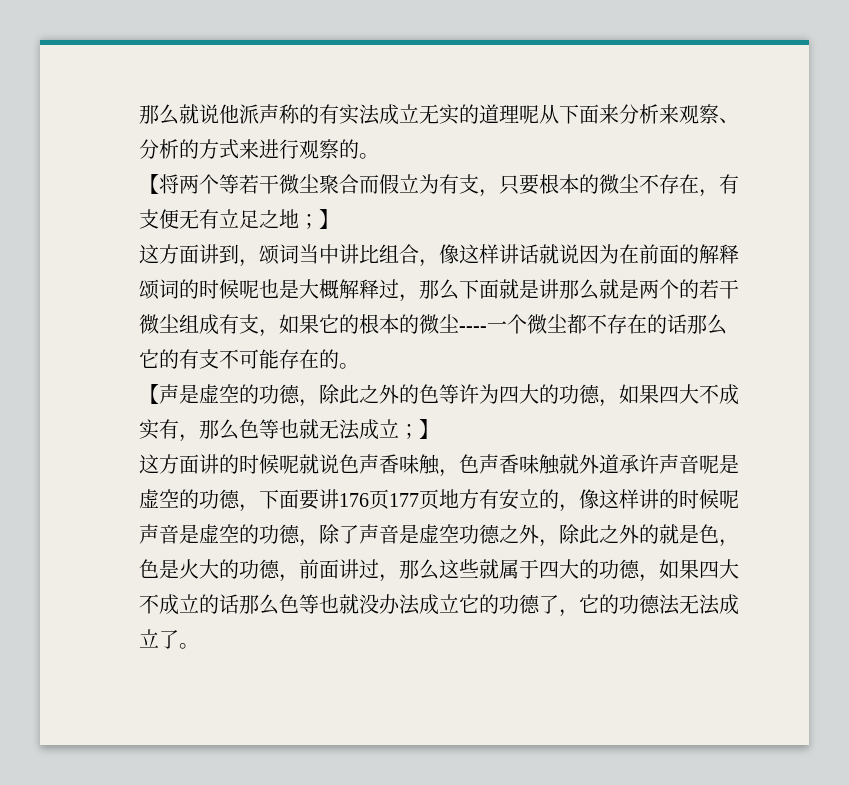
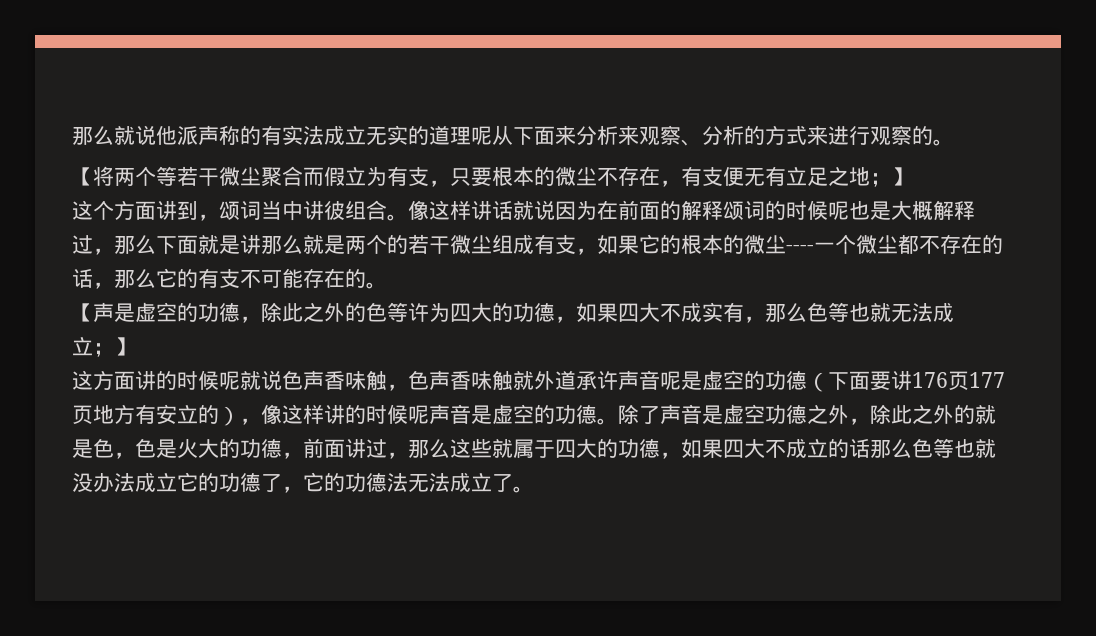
(159, 254) none -> [93,201,114,220] 个
[359,244,439,267] 比组合， -> [324,200,408,221] 彼组合。
(687, 324) none -> [93,282,114,289] ，
[239,504,259,512] ， -> [807,372,828,392] （
(559, 499) none -> [219,406,240,426] ）
[299,539,319,547] ， -> [597,418,618,425] 。

